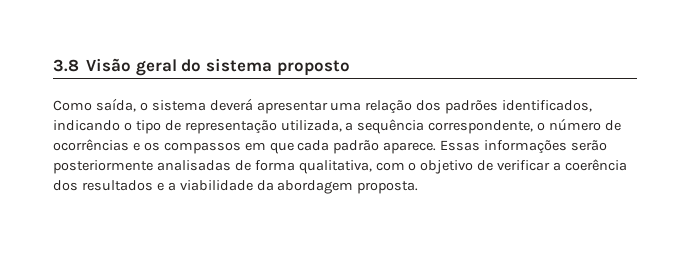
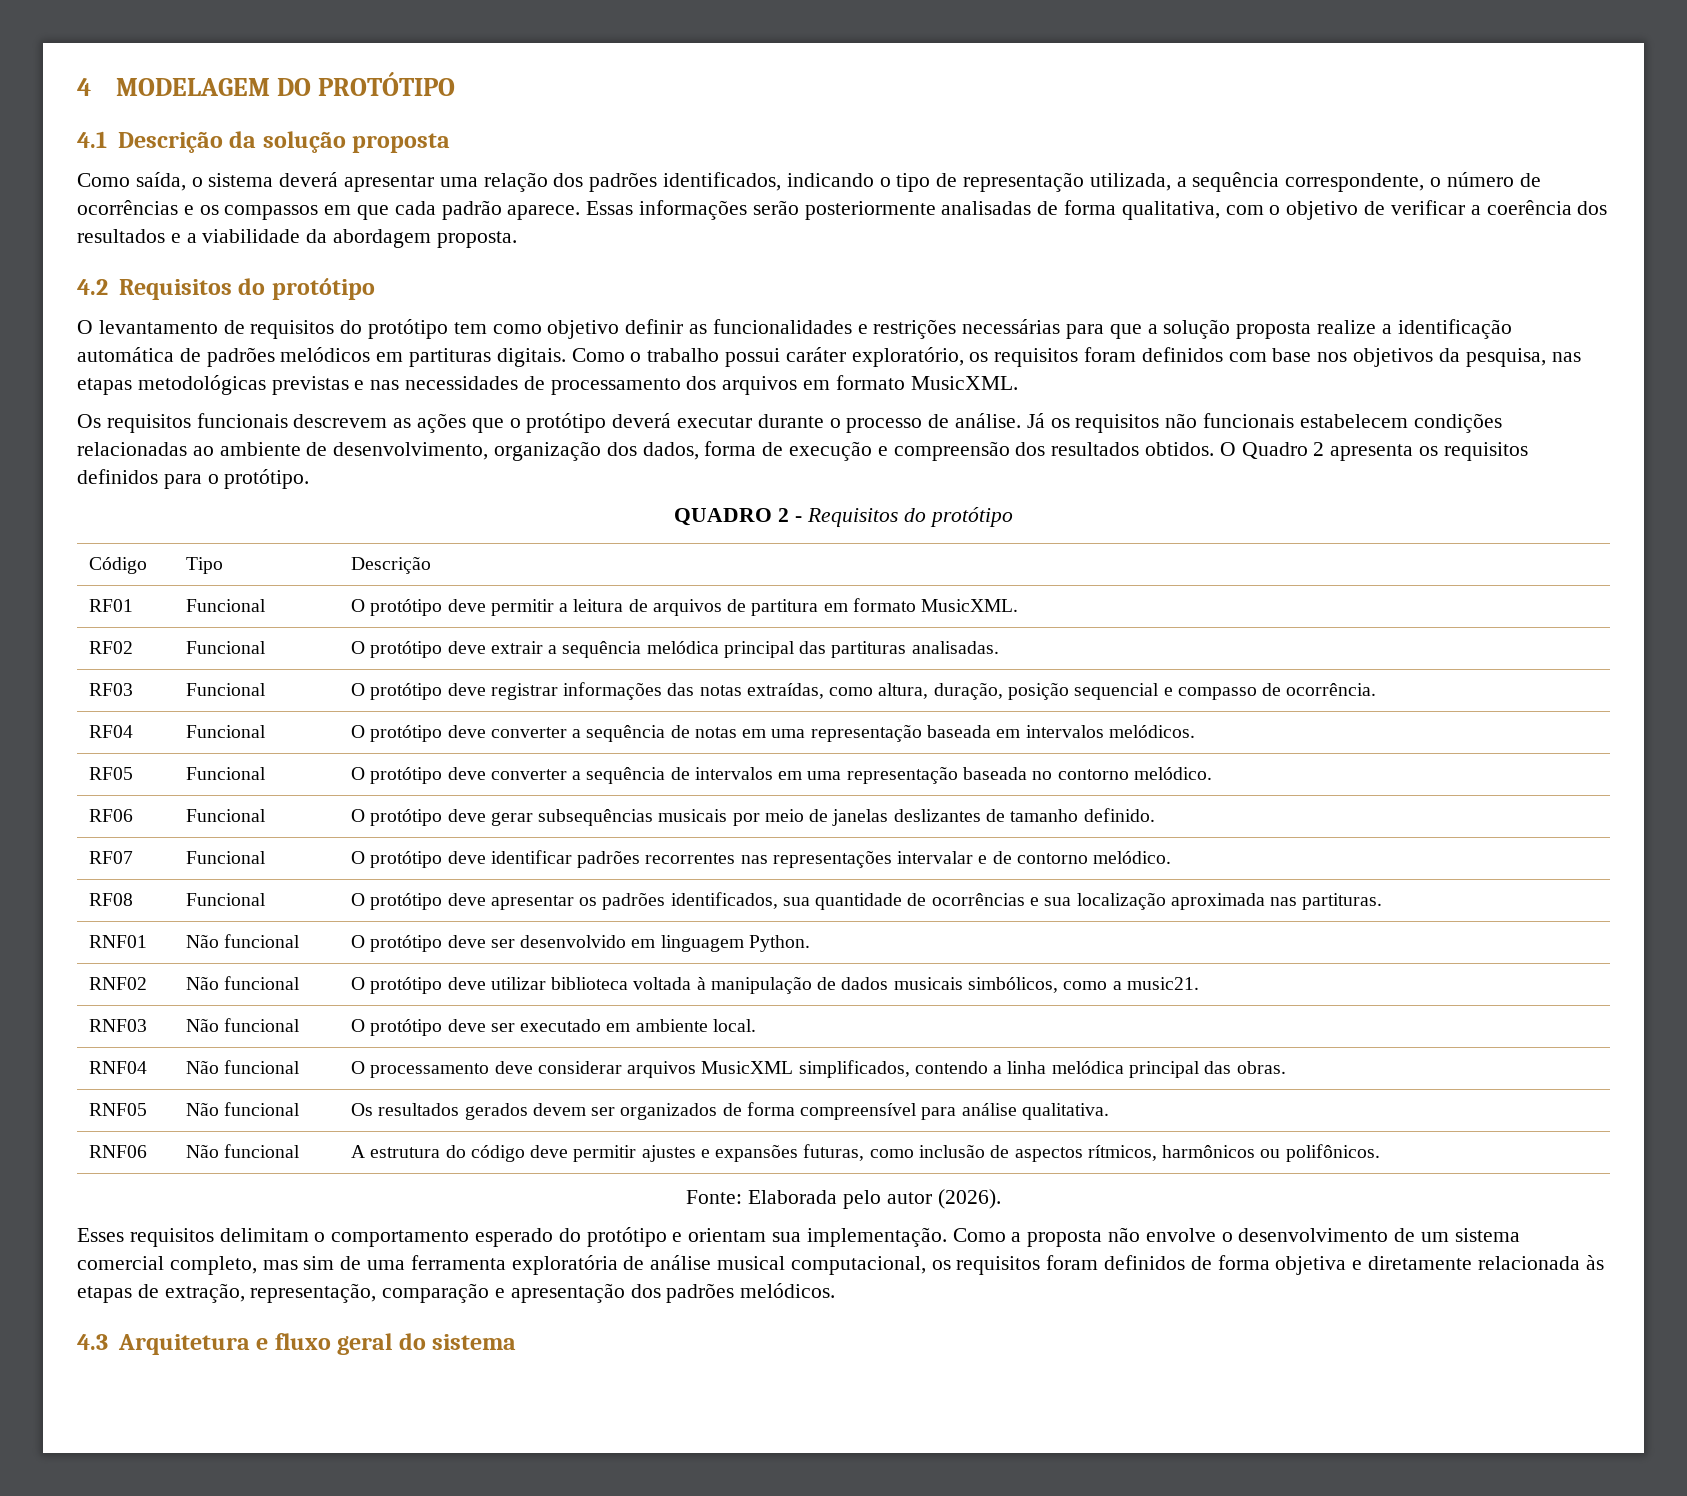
[53,58,350,76] 3.8 Visão geral do sistema proposto -> [77,72,455,96] [77,131,451,153] 4 MODELAGEM DO PROTÓTIPO // 4.1 Descrição da solução proposta
(419, 187) none -> [77,278,375,300] [77,319,1512,339] [77,347,1581,367] [77,375,1018,395] [77,413,1502,433] [77,441,1528,461] [77,469,310,489] [674,507,1013,527] [89,557,148,574] [186,557,224,574] [351,557,432,574] [89,599,134,612] [186,599,267,612] [351,598,1019,616] [89,641,134,654] [186,641,267,654] [351,641,999,658] [89,683,134,696] [186,683,267,696] [351,682,1377,700] [89,725,134,738] [186,725,267,738] [351,725,1195,742] [89,767,134,780] [186,767,267,780] [351,767,1212,784] [89,809,134,822] [186,809,267,822] [351,808,1155,826] [89,851,134,864] [186,851,267,864] [351,850,1172,868] [89,893,134,906] [186,893,267,906] [351,892,1383,910] [89,935,148,948] [186,934,301,948] [351,935,810,952] [89,977,148,990] [186,976,301,990] [351,977,1199,994] [89,1019,148,1032] [186,1018,301,1032] [351,1019,756,1036] [89,1061,148,1074] [186,1060,301,1074] [351,1060,1286,1078] [89,1103,148,1116] [186,1102,301,1116] [351,1102,1110,1120] [89,1145,148,1158] [186,1144,301,1158] [351,1144,1380,1162] [686,1189,1001,1209] [77,1227,1520,1247] [77,1255,1604,1275] [77,1283,836,1303] [77,1333,517,1355] // 4.2 Requisitos do protótipo // O levantamento de requisitos do protótipo tem como objetivo definir as funcionalidades e restrições necessárias para que a solução proposta realize a identificação automática de padrões melódicos em partituras digitais. Como o trabalho possui caráter exploratório, os requisitos foram definidos com base nos objetivos da pesquisa, nas etapas metodológicas previstas e nas necessidades de processamento dos arquivos em formato MusicXML. // Os requisitos funcionais descrevem as ações que o protótipo deverá executar durante o processo de análise. Já os requisitos não funcionais estabelecem condições relacionadas ao ambiente de desenvolvimento, organização dos dados, forma de execução e compreensão dos resultados obtidos. O Quadro 2 apresenta os requisitos definidos para o protótipo. // QUADRO 2 - Requisitos do protótipo // Código | Tipo | Descrição // RF01 | Funcional | O protótipo deve permitir a leitura de arquivos de partitura em formato MusicXML. // RF02 | Funcional | O protótipo deve extrair a sequência melódica principal das partituras analisadas. // RF03 | Funcional | O protótipo deve registrar informações das notas extraídas, como altura, duração, posição sequencial e compasso de ocorrência. // RF04 | Funcional | O protótipo deve converter a sequência de notas em uma representação baseada em intervalos melódicos. // RF05 | Funcional | O protótipo deve converter a sequência de intervalos em uma representação baseada no contorno melódico. // RF06 | Funcional | O protótipo deve gerar subsequências musicais por meio de janelas deslizantes de tamanho definido. // RF07 | Funcional | O protótipo deve identificar padrões recorrentes nas representações intervalar e de contorno melódico. // RF08 | Funcional | O protótipo deve apresentar os padrões identificados, sua quantidade de ocorrências e sua localização aproximada nas partituras. // RNF01 | Não funcional | O protótipo deve ser desenvolvido em linguagem Python. // RNF02 | Não funcional | O protótipo deve utilizar biblioteca voltada à manipulação de dados musicais simbólicos, como a music21. // RNF03 | Não funcional | O protótipo deve ser executado em ambiente local. // RNF04 | Não funcional | O processamento deve considerar arquivos MusicXML simplificados, contendo a linha melódica principal das obras. // RNF05 | Não funcional | Os resultados gerados devem ser organizados de forma compreensível para análise qualitativa. // RNF06 | Não funcional | A estrutura do código deve permitir ajustes e expansões futuras, como inclusão de aspectos rítmicos, harmônicos ou polifônicos. // Fonte: Elaborada pelo autor (2026). // Esses requisitos delimitam o comportamento esperado do protótipo e orientam sua implementação. Como a proposta não envolve o desenvolvimento de um sistema comercial completo, mas sim de uma ferramenta exploratória de análise musical computacional, os requisitos foram definidos de forma objetiva e diretamente relacionada às etapas de extração, representação, comparação e apresentação dos padrões melódicos. // 4.3 Arquitetura e fluxo geral do sistema

